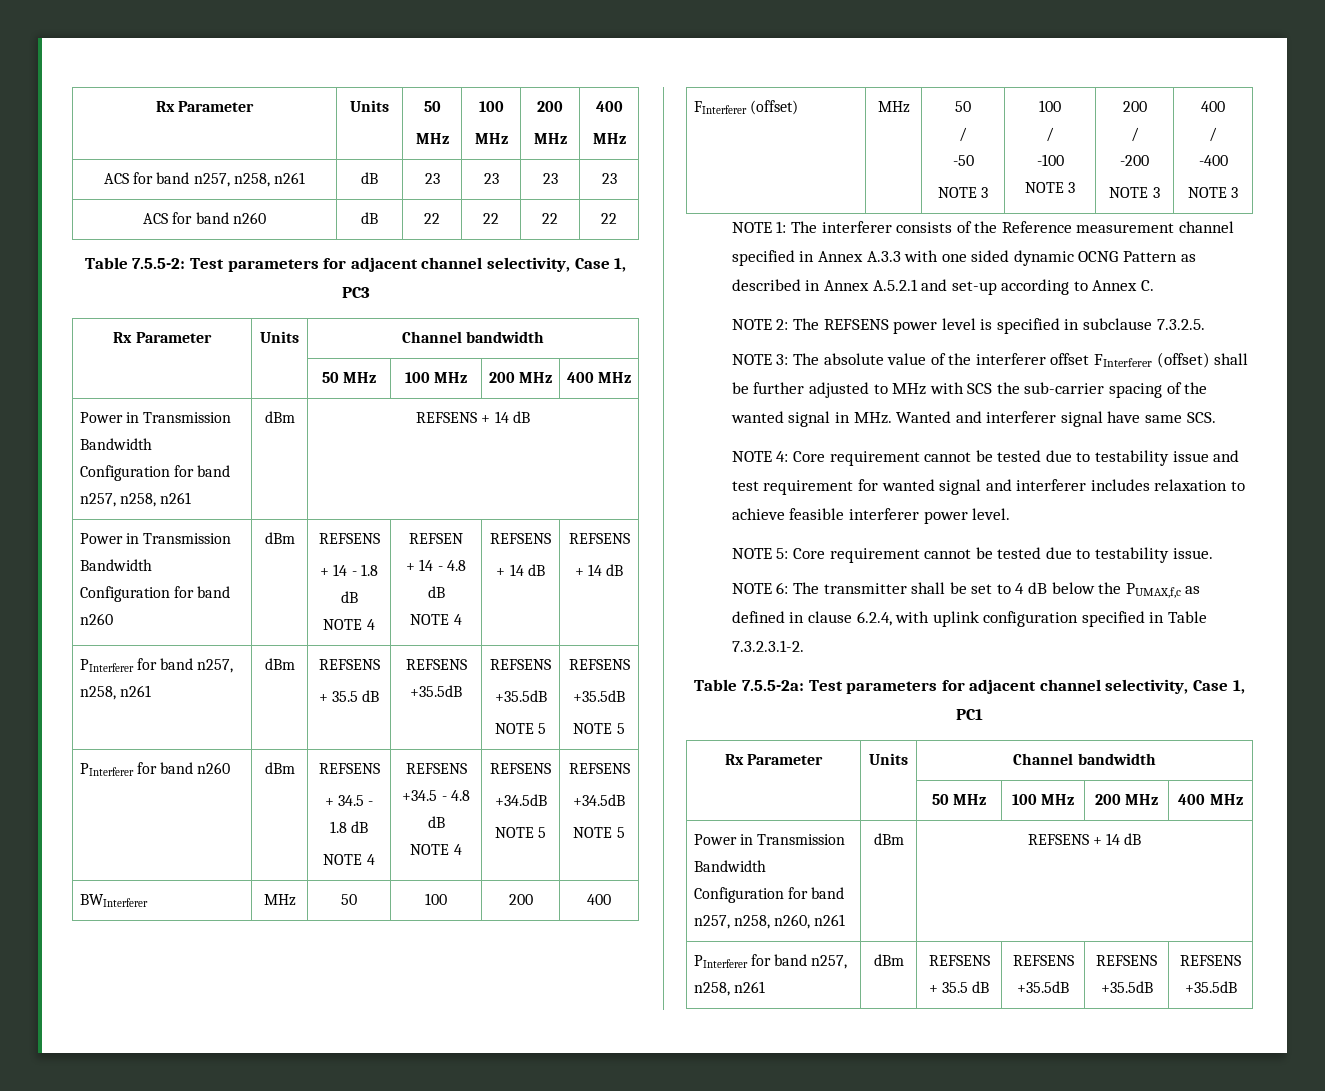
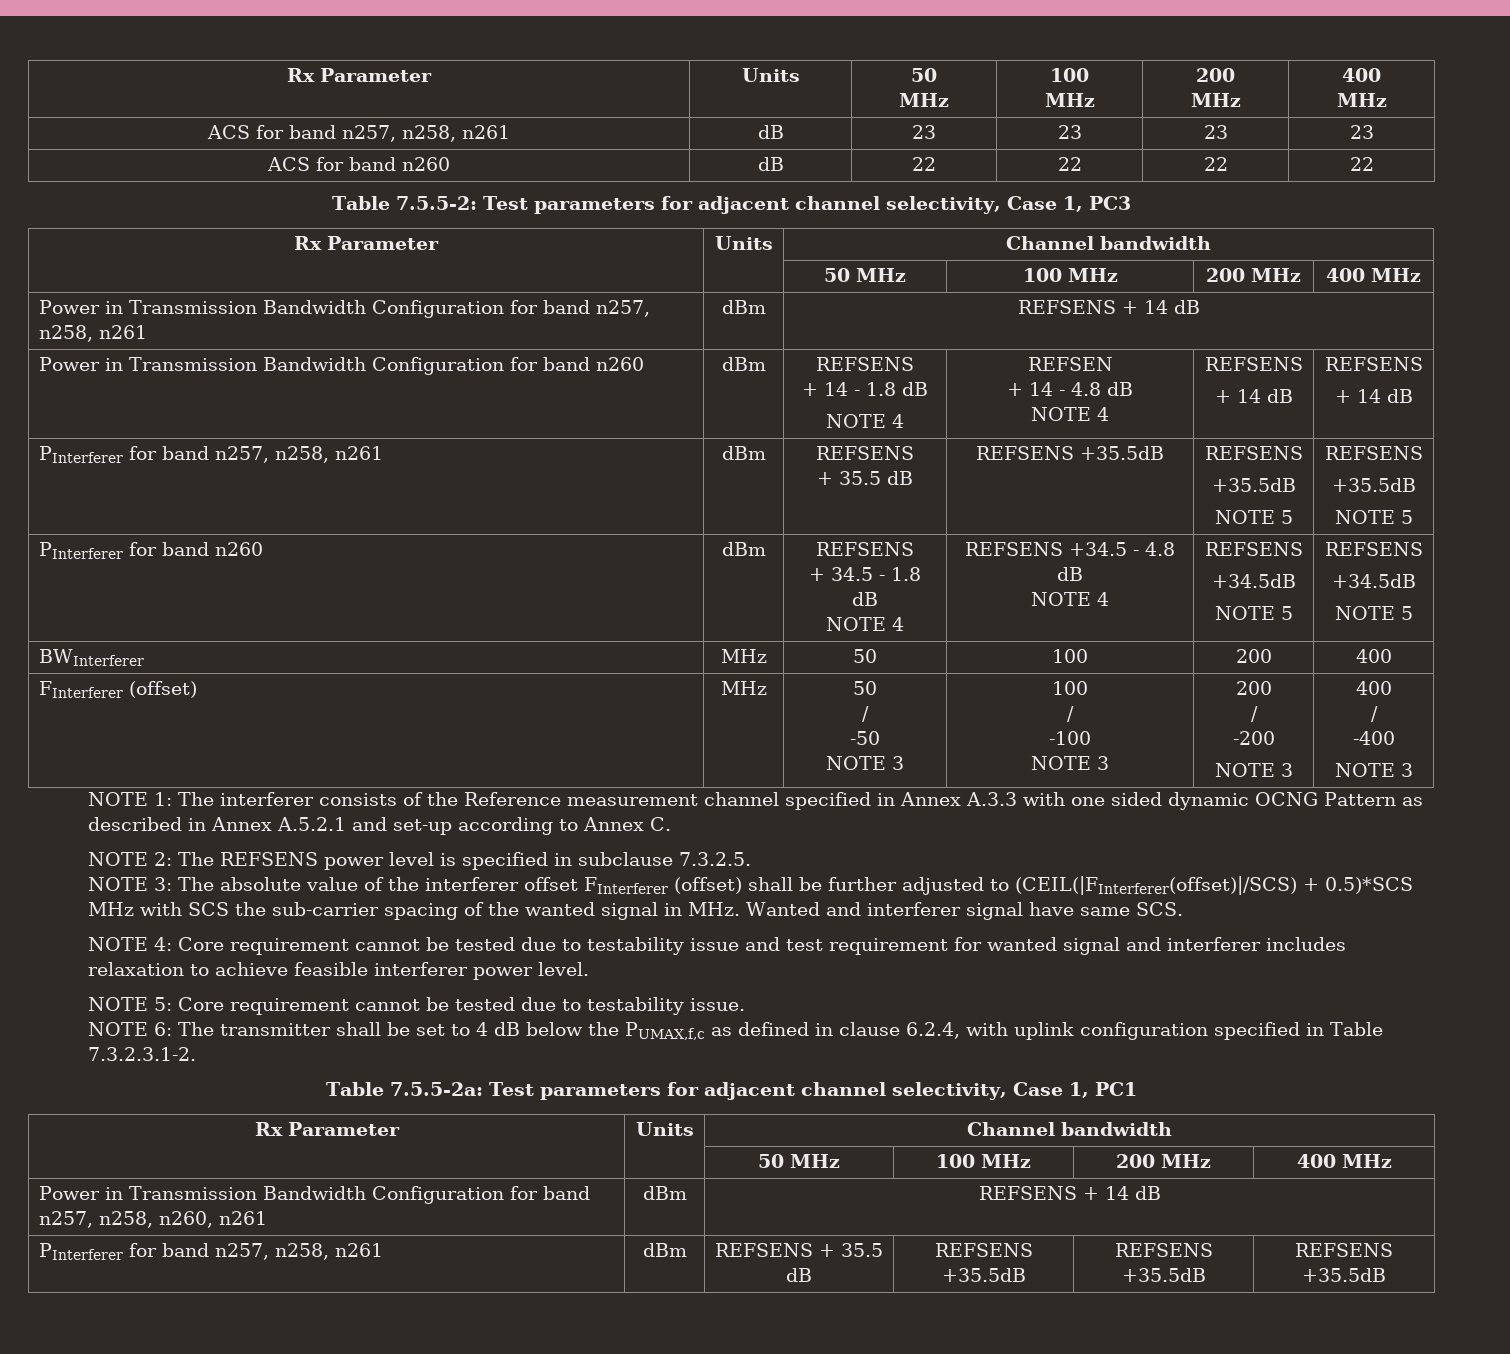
(888, 389) none -> [1014,876,1413,895] (CEIL(|FInterferer(offset)|/SCS) + 0.5)*SCS

